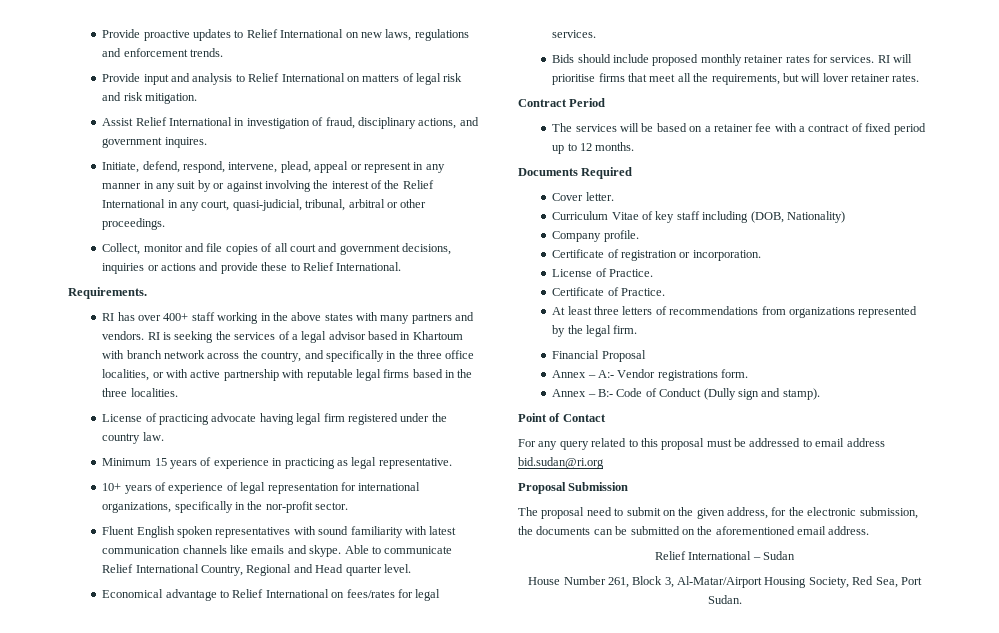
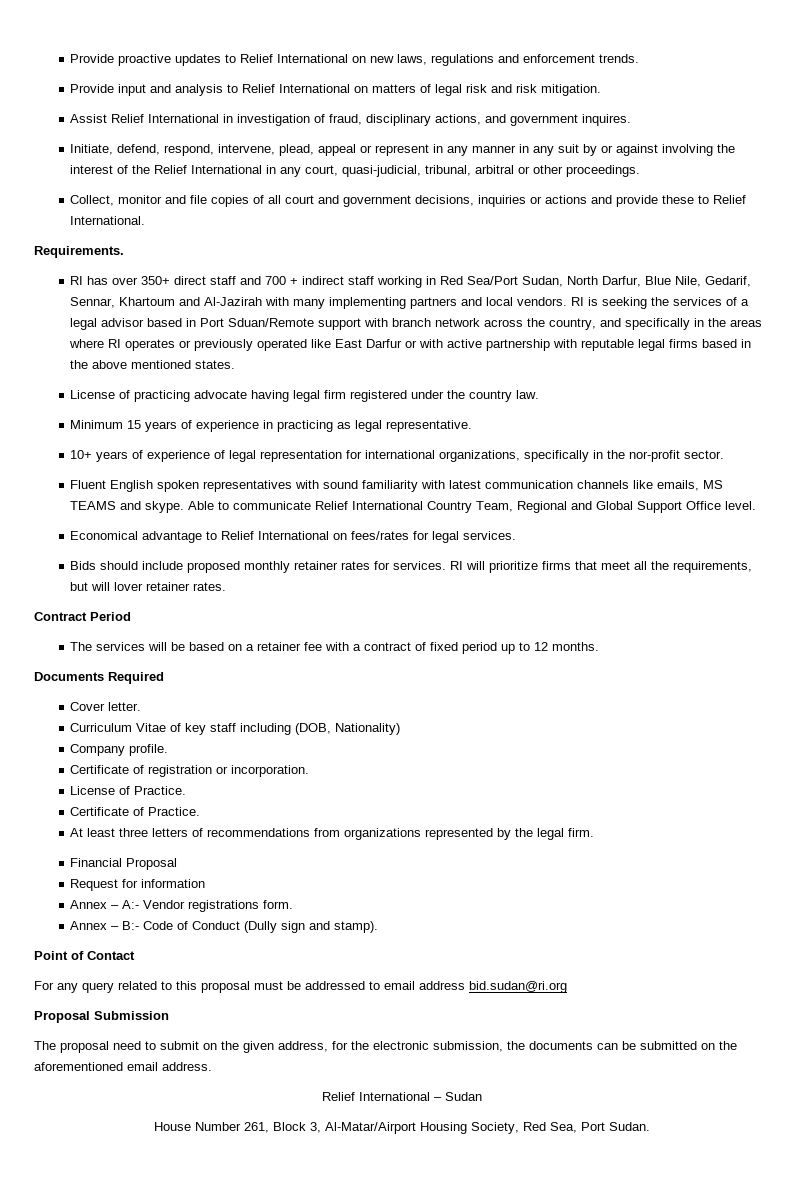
[163,312,353,324] 400+ staff working in the above states -> [141,276,752,288] [70,297,263,308] 350+ direct staff and 700 + indirect staff working in Red Sea/Port Sudan, North Darfur, Blue Nile, Gedarif, Sennar, Khartoum and Al-Jazirah
(410, 319) none -> [329,297,407,309] implementing
(475, 316) none -> [486,297,514,306] local
[412,331,463,340] Khartoum -> [200,318,362,330] Port Sduan/Remote support
[417,350,475,359] [102,369,150,381] three office localities, -> [730,319,763,327] [69,339,403,351] areas where RI operates or previously operated like East Darfur
[102,388,178,397] three localities. -> [92,360,236,369] above mentioned states.
[251,545,285,554] emails -> [657,480,724,491] [70,501,117,510] emails, MS TEAMS
[201,564,382,576] Country, Regional and Head quarter -> [427,501,722,513] Country Team, Regional and Global Support Office
[552,74,596,85] prioritise -> [489,561,539,573] prioritize
(646, 356) none -> [70,879,206,891] // Request for information

